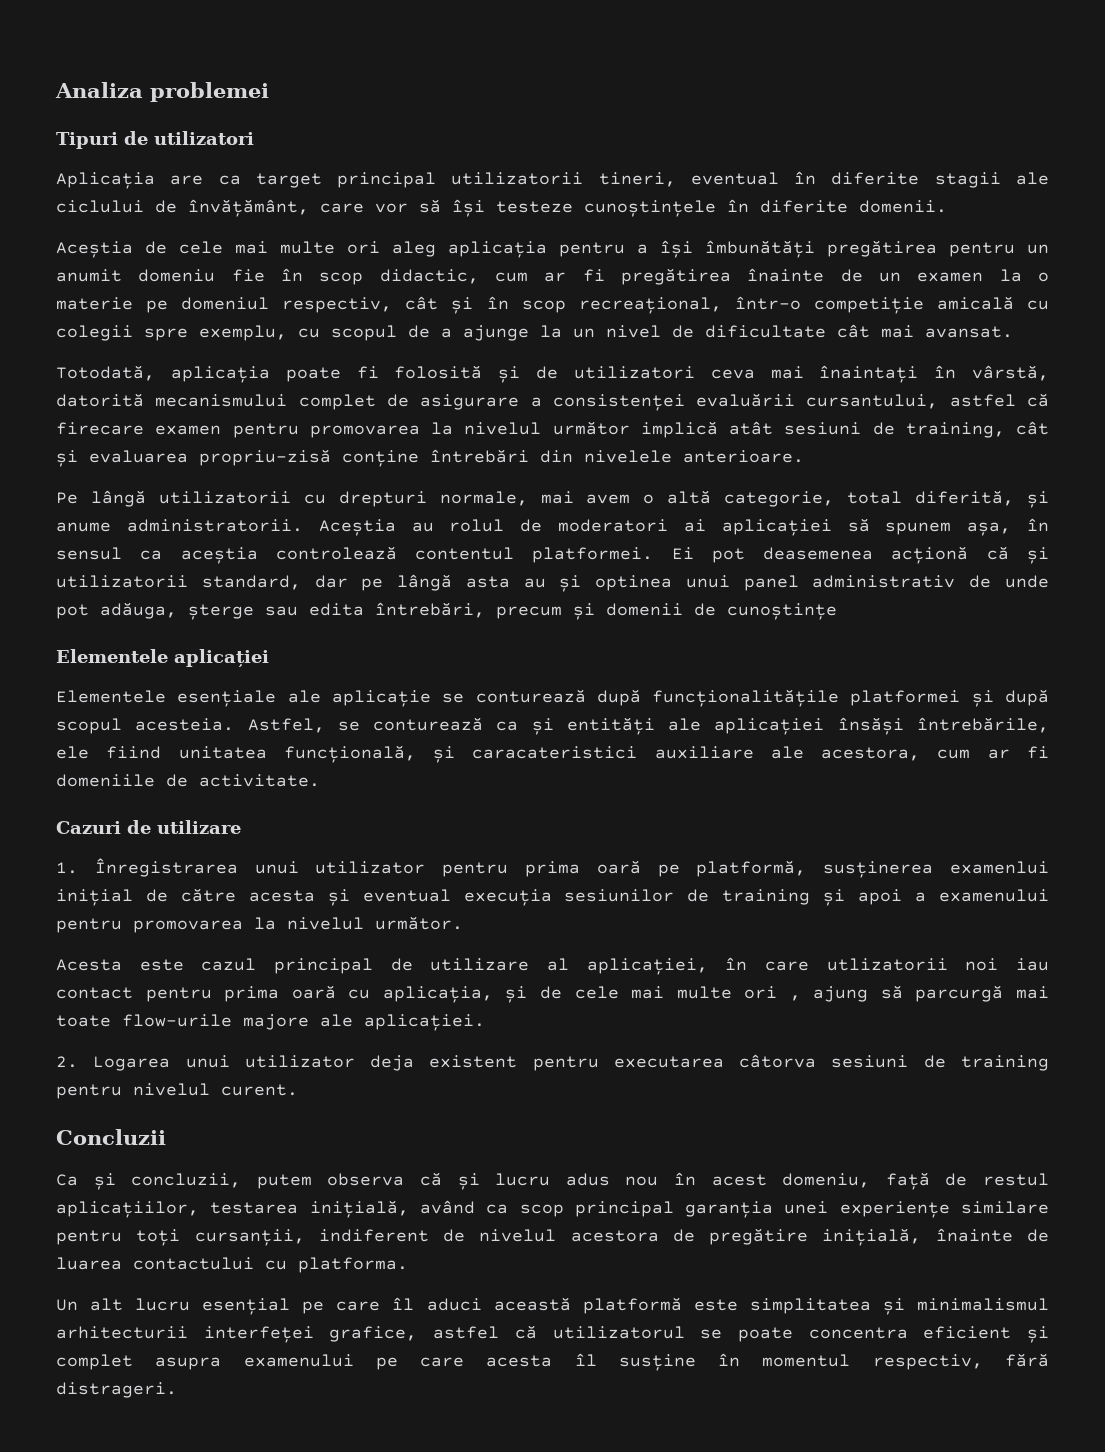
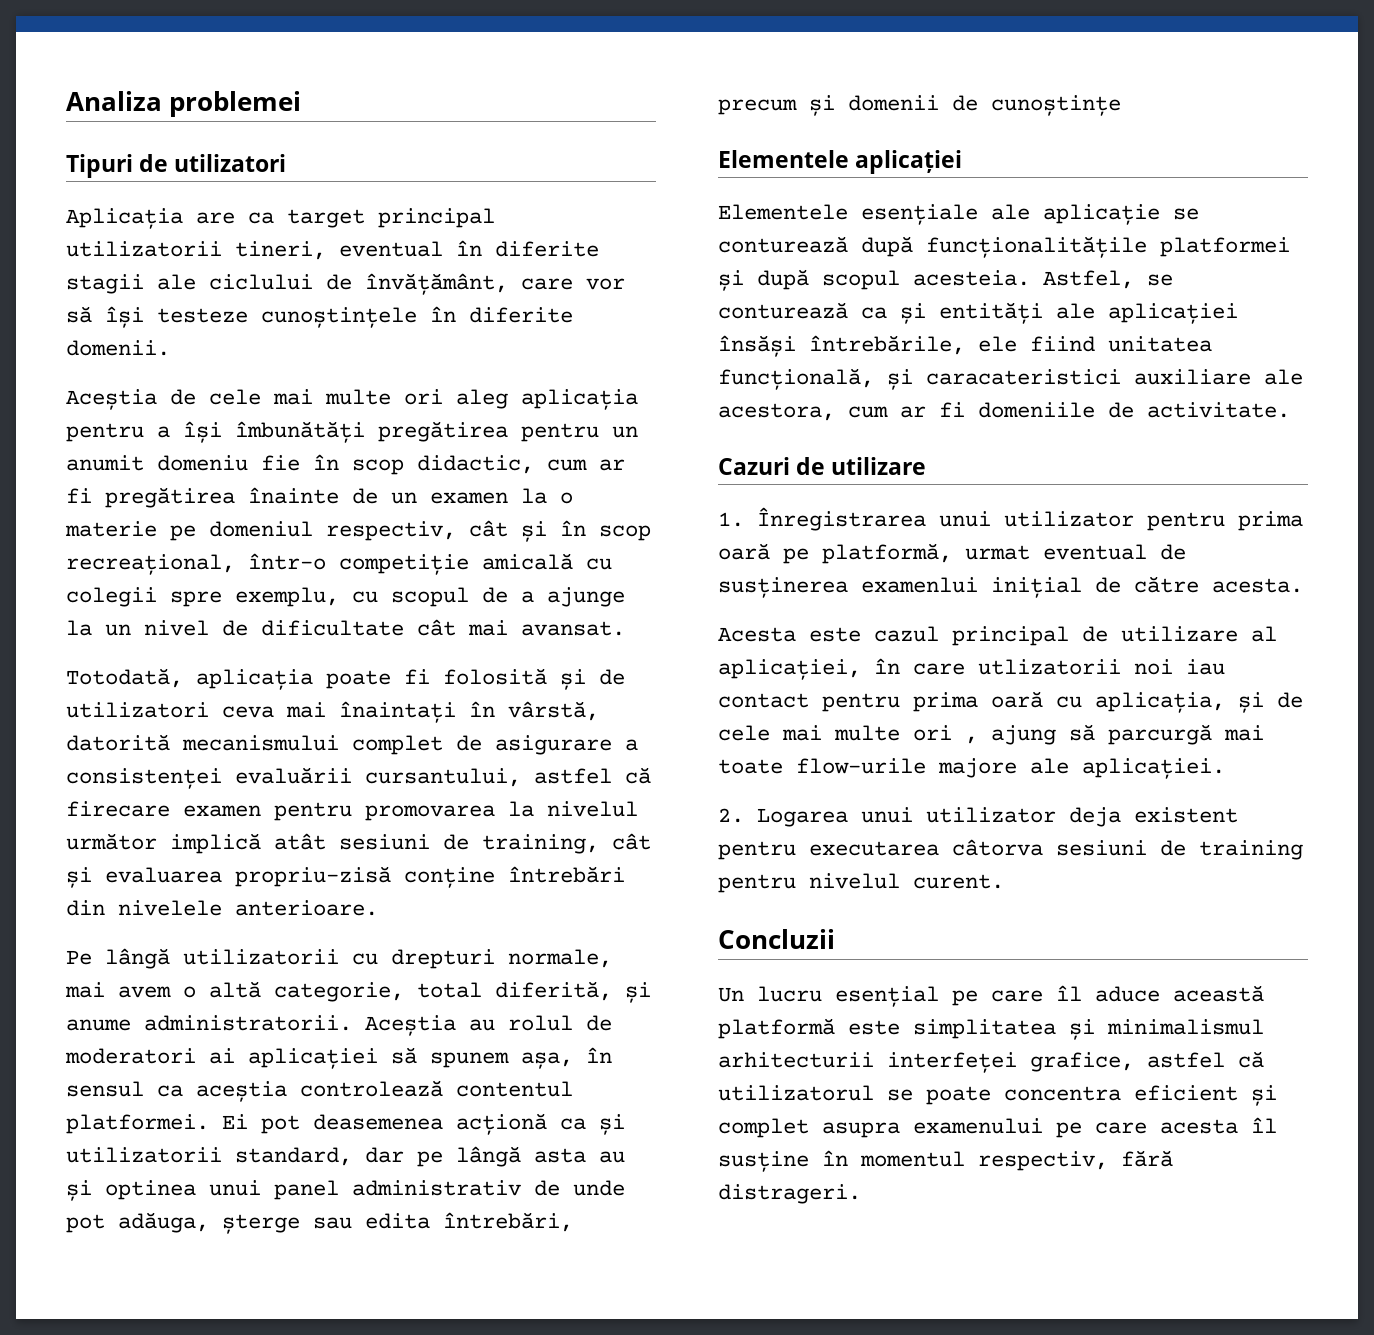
[986,546,1009,560] că -> [560,1118,586,1130] ca
(807, 868) none -> [965,544,1186,560] urmat eventual de
[248,889,1049,906] [56,916,463,933] acesta și eventual execuția sesiunilor de training și apoi a examenului pentru promovarea la nivelul următor. -> [1212,578,1303,593] acesta.
[56,1172,1050,1190] [56,1200,1049,1218] [56,1228,1049,1246] [56,1257,408,1273] // Ca și concluzii, putem observa că și lucru adus nou în acest domeniu, față de restul aplicațiilor, testarea inițială, având ca scop principal garanția unei experiențe similare pentru toți cursanții, indiferent de nivelul acestora de pregătire inițială, înainte de luarea contactului cu platforma. -> (835, 939) none
[90,1298,124,1311] alt -> (744, 994) none
[426,1298,482,1311] aduci -> [1095,986,1160,1002] aduce

